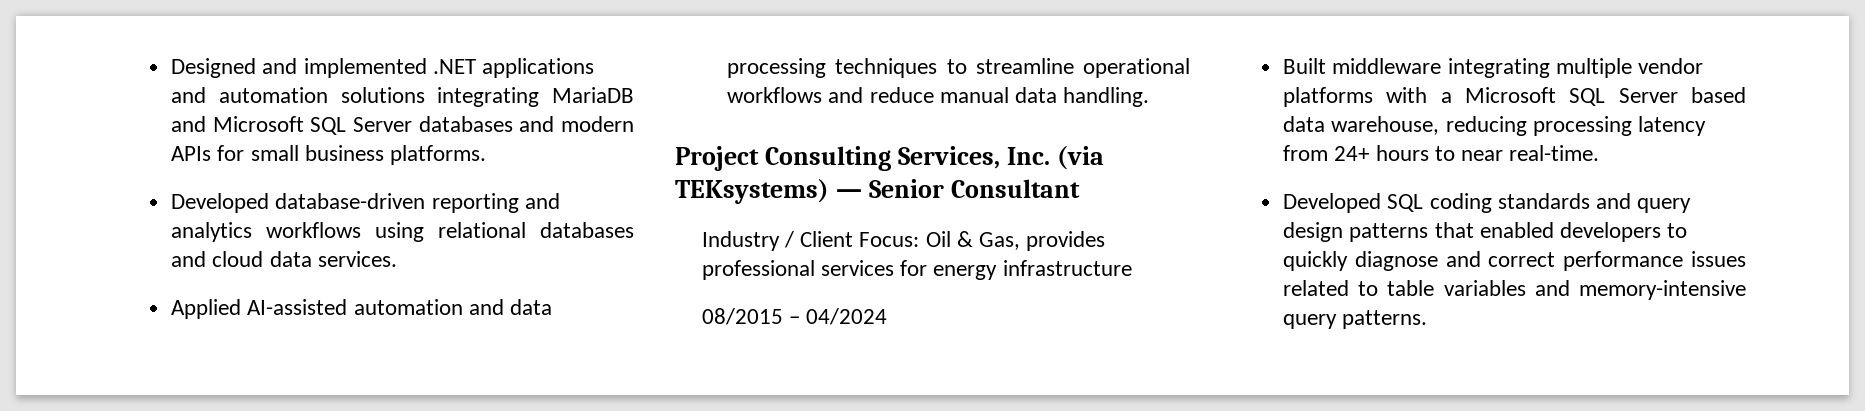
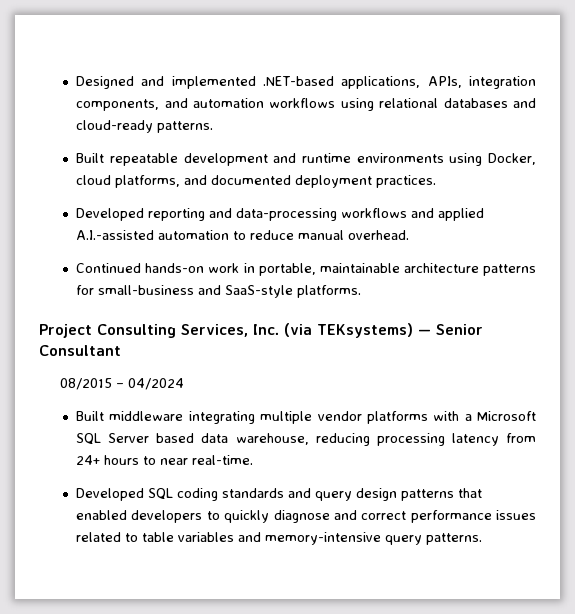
[432,58,594,78] [171,87,634,107] [171,116,634,135] [171,145,486,165] [171,193,560,213] [171,222,253,242] .NET applications and automation solutions integrating MariaDB and Microsoft SQL Server databases and modern APIs for small business platforms. // Developed database-driven reporting and analytics -> [263,76,537,89] [76,98,264,111] .NET-based applications, APIs, integration components, and automation
[212,251,397,267] [171,299,552,319] [727,58,1190,78] [727,87,1150,107] cloud data services. // Applied AI-assisted automation and data processing techniques to streamline operational workflows and reduce manual data handling. -> [76,120,214,133] [76,153,536,166] [76,175,437,188] [76,208,485,221] [76,230,410,240] [76,263,537,276] [76,285,362,298] cloud-ready patterns. // Built repeatable development and runtime environments using Docker, cloud platforms, and documented deployment practices. // Developed reporting and data-processing workflows and applied A.I.-assisted automation to reduce manual overhead. // Continued hands-on work in portable, maintainable architecture patterns for small-business and SaaS-style platforms.
[701,231,1106,251] [701,260,1132,280] // Industry / Client Focus: Oil & Gas, provides professional services for energy infrastructure -> (121, 350) none

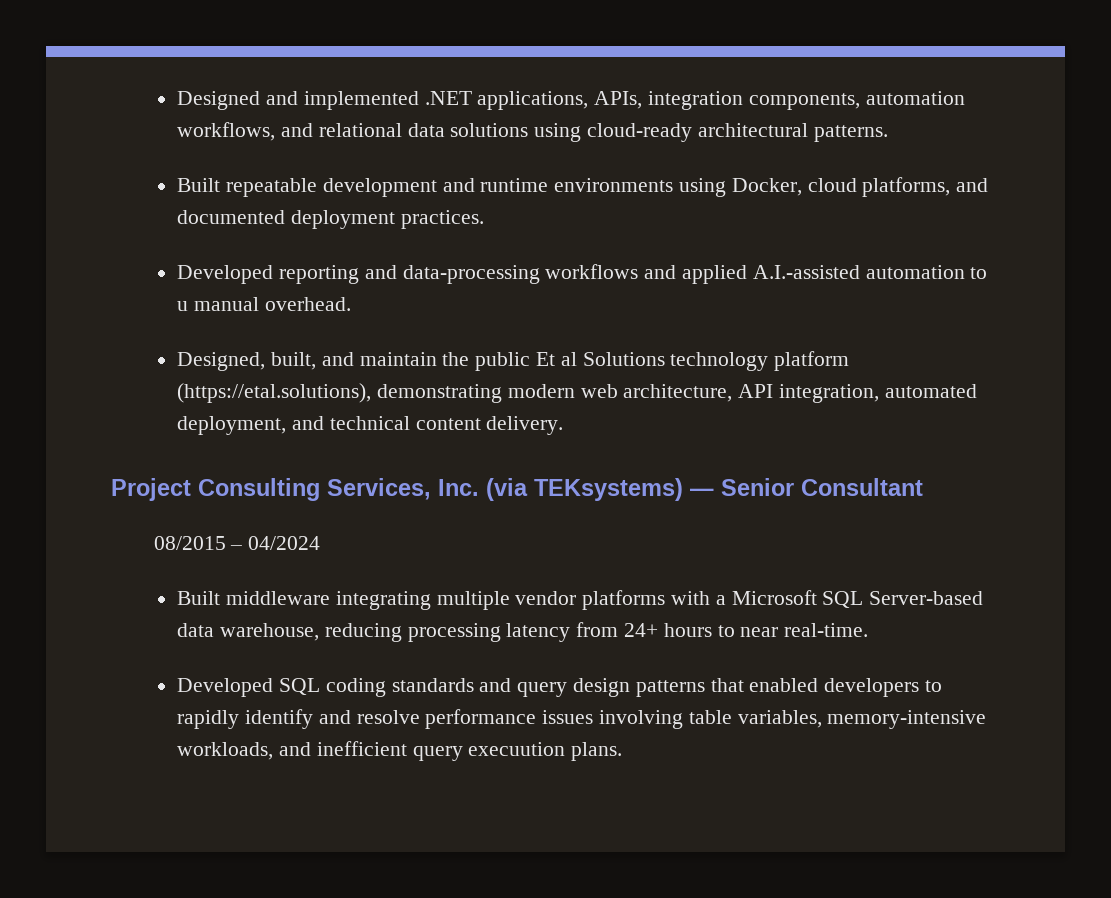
[263,76,335,86] .NET-based -> [424,91,472,105] .NET
[164,98,536,111] [76,120,154,133] and automation workflows using relational databases and cloud-ready -> [865,91,965,105] [177,122,808,142] automation workflows, and relational data solutions using cloud-ready architectural
[250,230,295,240] reduce -> [177,301,189,311] u
[76,263,537,276] [76,285,362,298] Continued hands-on work in portable, maintainable architecture patterns for small-business and SaaS-style platforms. -> [177,351,850,371] [177,383,977,403] [177,416,564,435] Designed, built, and maintain the public Et al Solutions technology platform (https://etal.solutions), demonstrating modern web architecture, API integration, automated deployment, and technical content delivery.
[108,433,195,443] Server based -> [869,591,984,605] Server-based
[224,510,537,523] [76,532,483,545] quickly diagnose and correct performance issues related to table variables and memory-intensive query patterns. -> [177,709,987,729] [177,741,623,761] rapidly identify and resolve performance issues involving table variables, memory-intensive workloads, and inefficient query execuution plans.

